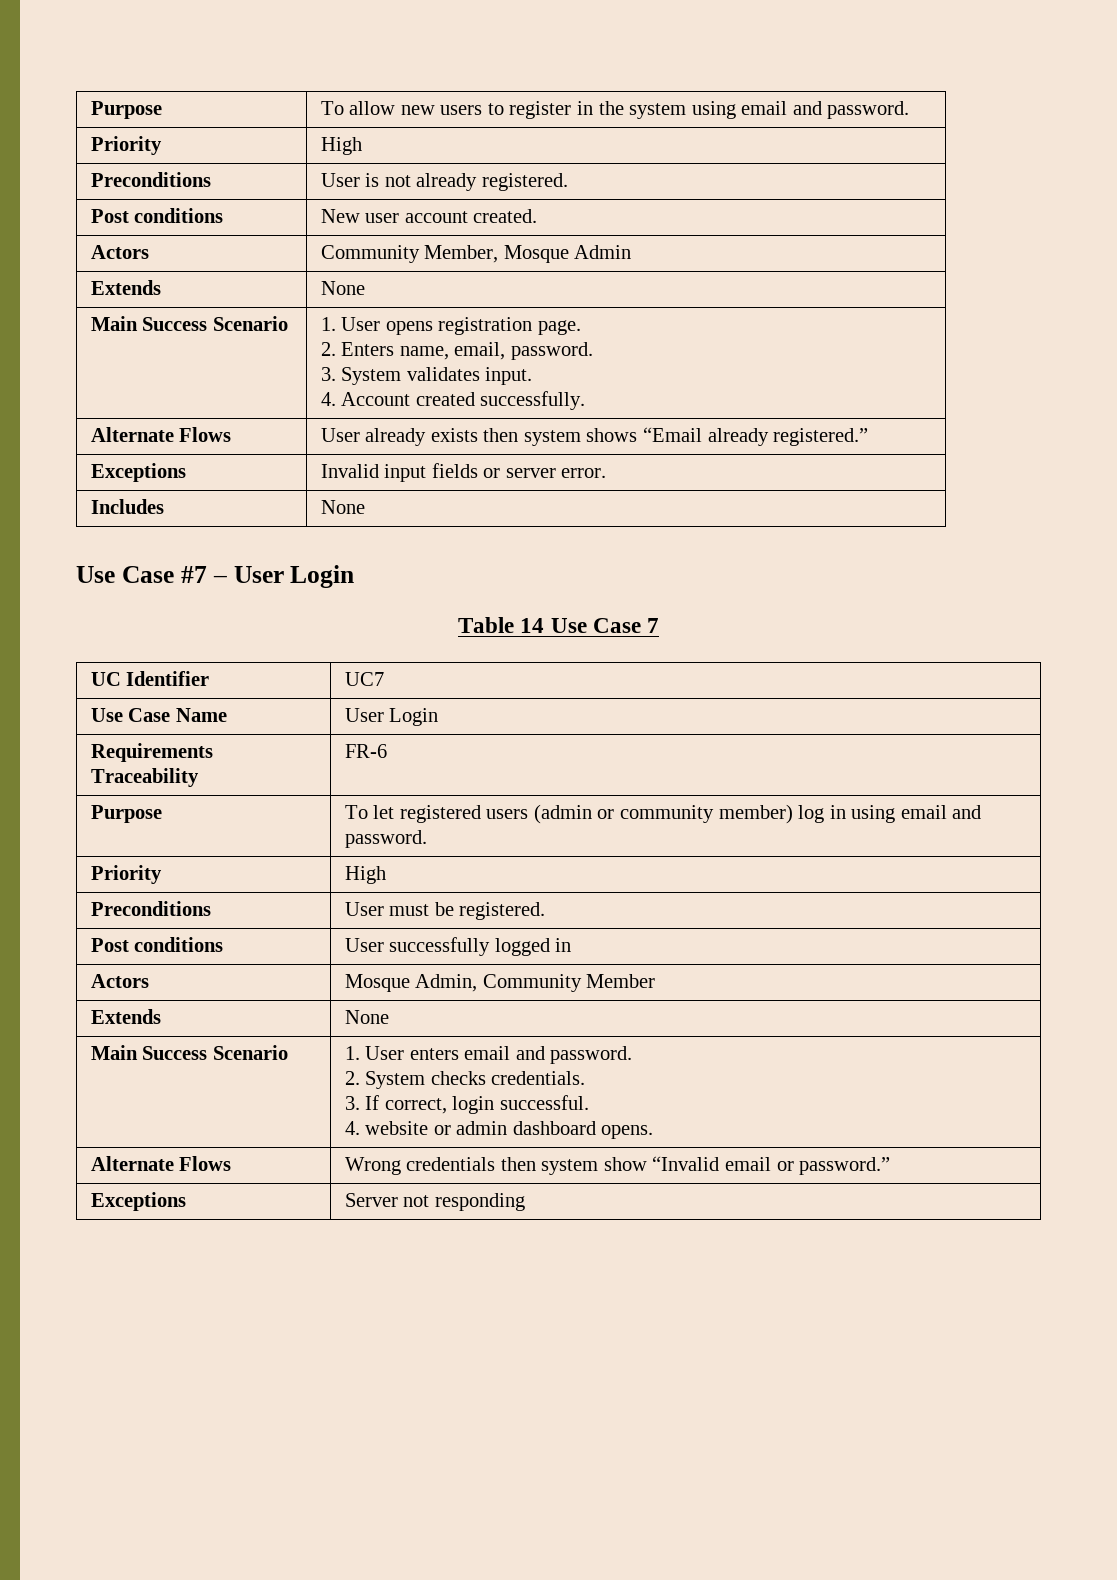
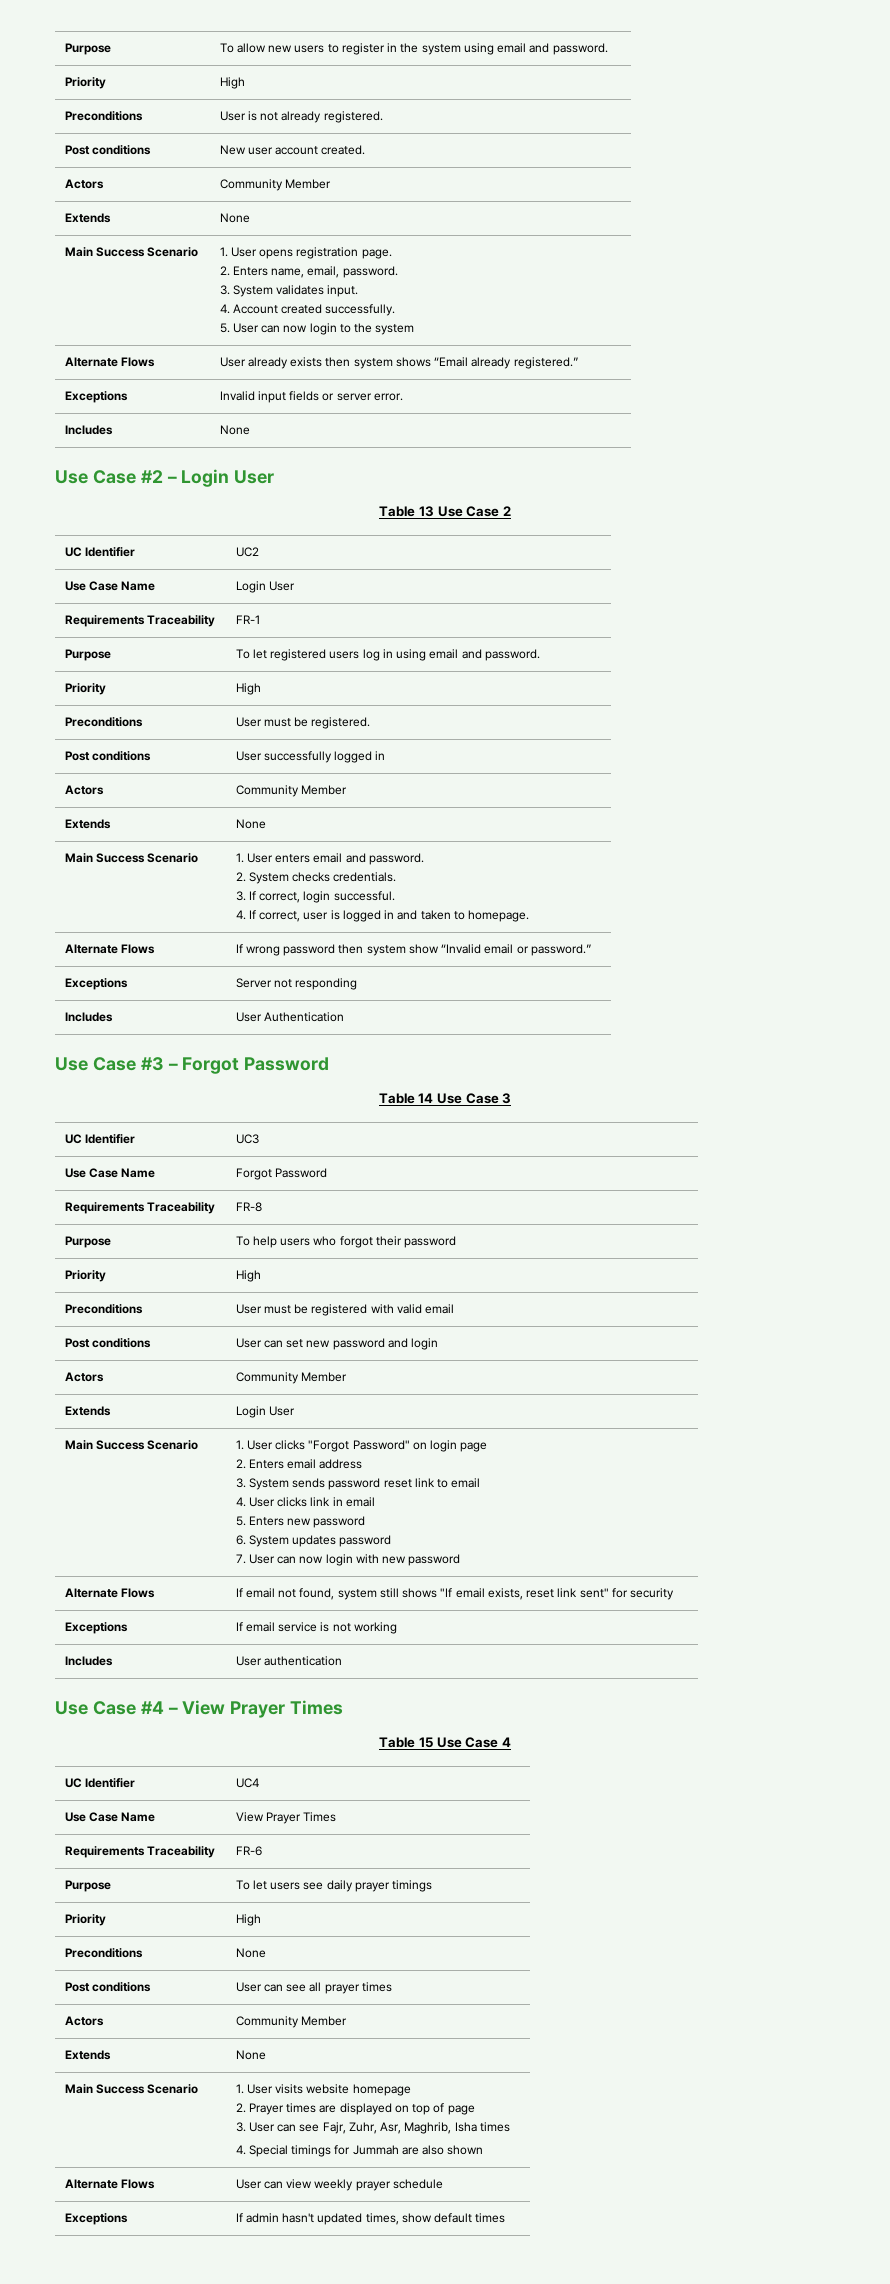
[424,245,632,263] Member, Mosque Admin -> [284,179,331,189] Member
(586, 400) none -> [219,323,415,335] // 5. User can now login to the system
[180,565,355,588] [458,617,659,633] [90,671,210,686] [344,672,384,686] [90,708,227,722] [344,708,439,726] [90,743,213,762] [90,768,199,787] [344,744,387,758] #7 – User Login // Table 14 Use Case 7 // UC Identifier | UC7 // Use Case Name | User Login // Requirements Traceability | FR-6 -> [140,469,275,487] [379,506,511,517] [64,547,135,557] [235,547,259,557] [64,581,156,591] [235,581,295,593] [64,615,215,627] [235,615,260,624] #2 – Login User // Table 13 Use Case 2 // UC Identifier | UC2 // Use Case Name | Login User // Requirements Traceability | FR-1
[533,804,793,824] (admin or community member) -> (360, 655) none
[344,974,478,992] Mosque Admin, -> (104, 790) none
[365,1121,654,1139] [90,1156,232,1171] [344,1157,496,1175] website or admin dashboard opens. // Alternate Flows | Wrong credentials -> [248,910,530,922] [64,944,155,954] [235,944,336,956] If correct, user is logged in and taken to homepage. // Alternate Flows | If wrong password
(525, 1202) none -> [64,1012,113,1022] [235,1012,344,1022] [55,1057,330,1074] [378,1093,512,1104] [64,1134,135,1144] [235,1134,259,1144] [64,1168,156,1178] [235,1168,327,1180] [64,1202,215,1214] [235,1202,262,1212] [64,1236,111,1248] [235,1236,457,1248] [64,1270,106,1282] [235,1270,261,1282] [64,1304,143,1314] [235,1304,455,1316] [64,1338,151,1348] [235,1338,439,1350] [64,1372,104,1382] [235,1372,347,1384] [64,1406,111,1416] [235,1406,295,1418] [64,1440,199,1450] [235,1440,488,1452] [235,1459,363,1469] [235,1478,481,1490] [235,1497,375,1507] [235,1516,366,1528] [235,1535,392,1547] [235,1554,461,1566] [64,1588,155,1598] [235,1588,674,1600] [64,1622,128,1634] [235,1622,397,1634] [64,1656,113,1666] [235,1656,342,1666] [55,1700,344,1718] [379,1737,511,1748] [64,1778,135,1788] [235,1778,259,1788] [64,1812,156,1822] [235,1812,337,1824] [64,1846,215,1858] [235,1846,262,1856] [64,1880,111,1892] [235,1880,433,1892] [64,1914,106,1926] [235,1914,261,1926] [64,1948,143,1958] [235,1948,266,1958] [64,1982,151,1992] [235,1982,392,1994] [64,2016,104,2026] [235,2016,347,2028] [64,2050,111,2060] [235,2050,266,2060] [64,2084,199,2094] [235,2084,411,2096] [235,2103,475,2115] [235,2122,510,2134] [235,2145,484,2157] [64,2179,155,2189] [235,2179,443,2191] [64,2213,128,2225] [235,2213,506,2225] // Includes | User Authentication // Use Case #3 – Forgot Password // Table 14 Use Case 3 // UC Identifier | UC3 // Use Case Name | Forgot Password // Requirements Traceability | FR-8 // Purpose | To help users who forgot their password // Priority | High // Preconditions | User must be registered with valid email // Post conditions | User can set new password and login // Actors | Community Member // Extends | Login User // Main Success Scenario | 1. User clicks "Forgot Password" on login page // 2. Enters email address // 3. System sends password reset link to email // 4. User clicks link in email // 5. Enters new password // 6. System updates password // 7. User can now login with new password // Alternate Flows | If email not found, system still shows "If email exists, reset link sent" for security // Exceptions | If email service is not working // Includes | User authentication // Use Case #4 – View Prayer Times // Table 15 Use Case 4 // UC Identifier | UC4 // Use Case Name | View Prayer Times // Requirements Traceability | FR-6 // Purpose | To let users see daily prayer timings // Priority | High // Preconditions | None // Post conditions | User can see all prayer times // Actors | Community Member // Extends | None // Main Success Scenario | 1. User visits website homepage // 2. Prayer times are displayed on top of page // 3. User can see Fajr, Zuhr, Asr, Maghrib, Isha times // 4. Special timings for Jummah are also shown // Alternate Flows | User can view weekly prayer schedule // Exceptions | If admin hasn't updated times, show default times

